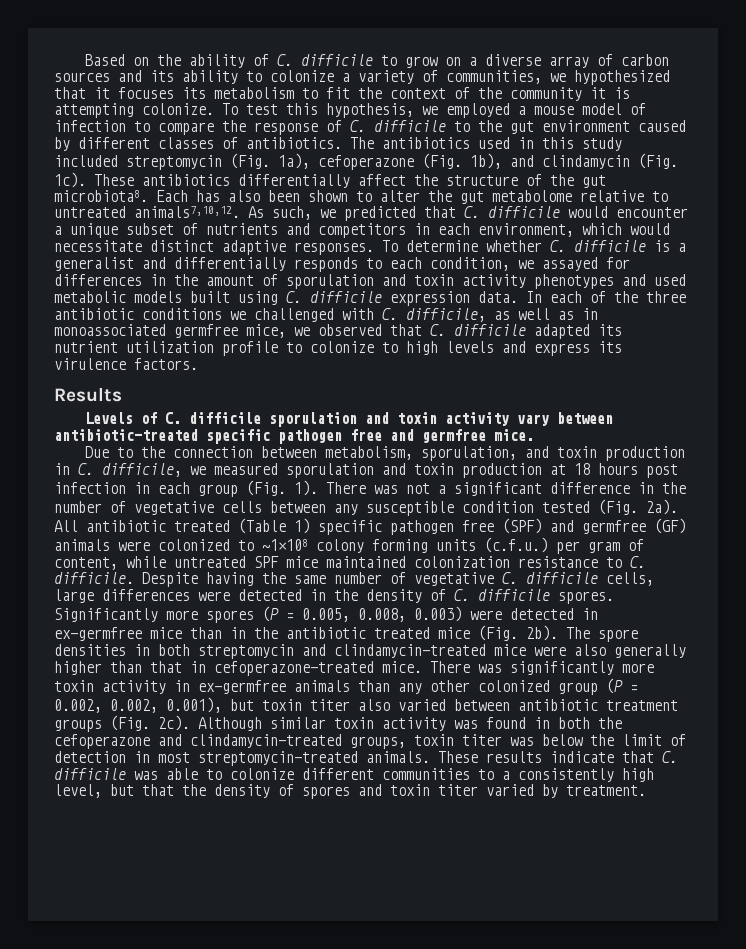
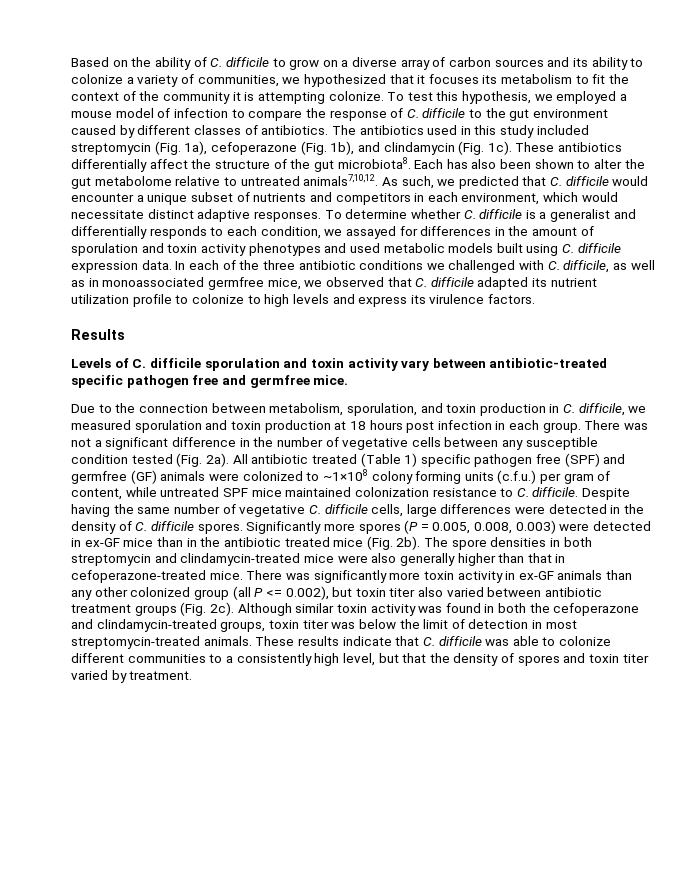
[198,480,318,497] group (Fig. 1). -> [542,422,581,433] group.
[54,627,142,641] ex-germfree -> [84,538,120,547] ex-GF
[198,680,286,694] ex-germfree -> [518,571,554,580] ex-GF
[606,678,638,694] [54,697,222,713] (P = 0.002, 0.002, 0.001), -> [232,586,329,600] (all P <= 0.002),

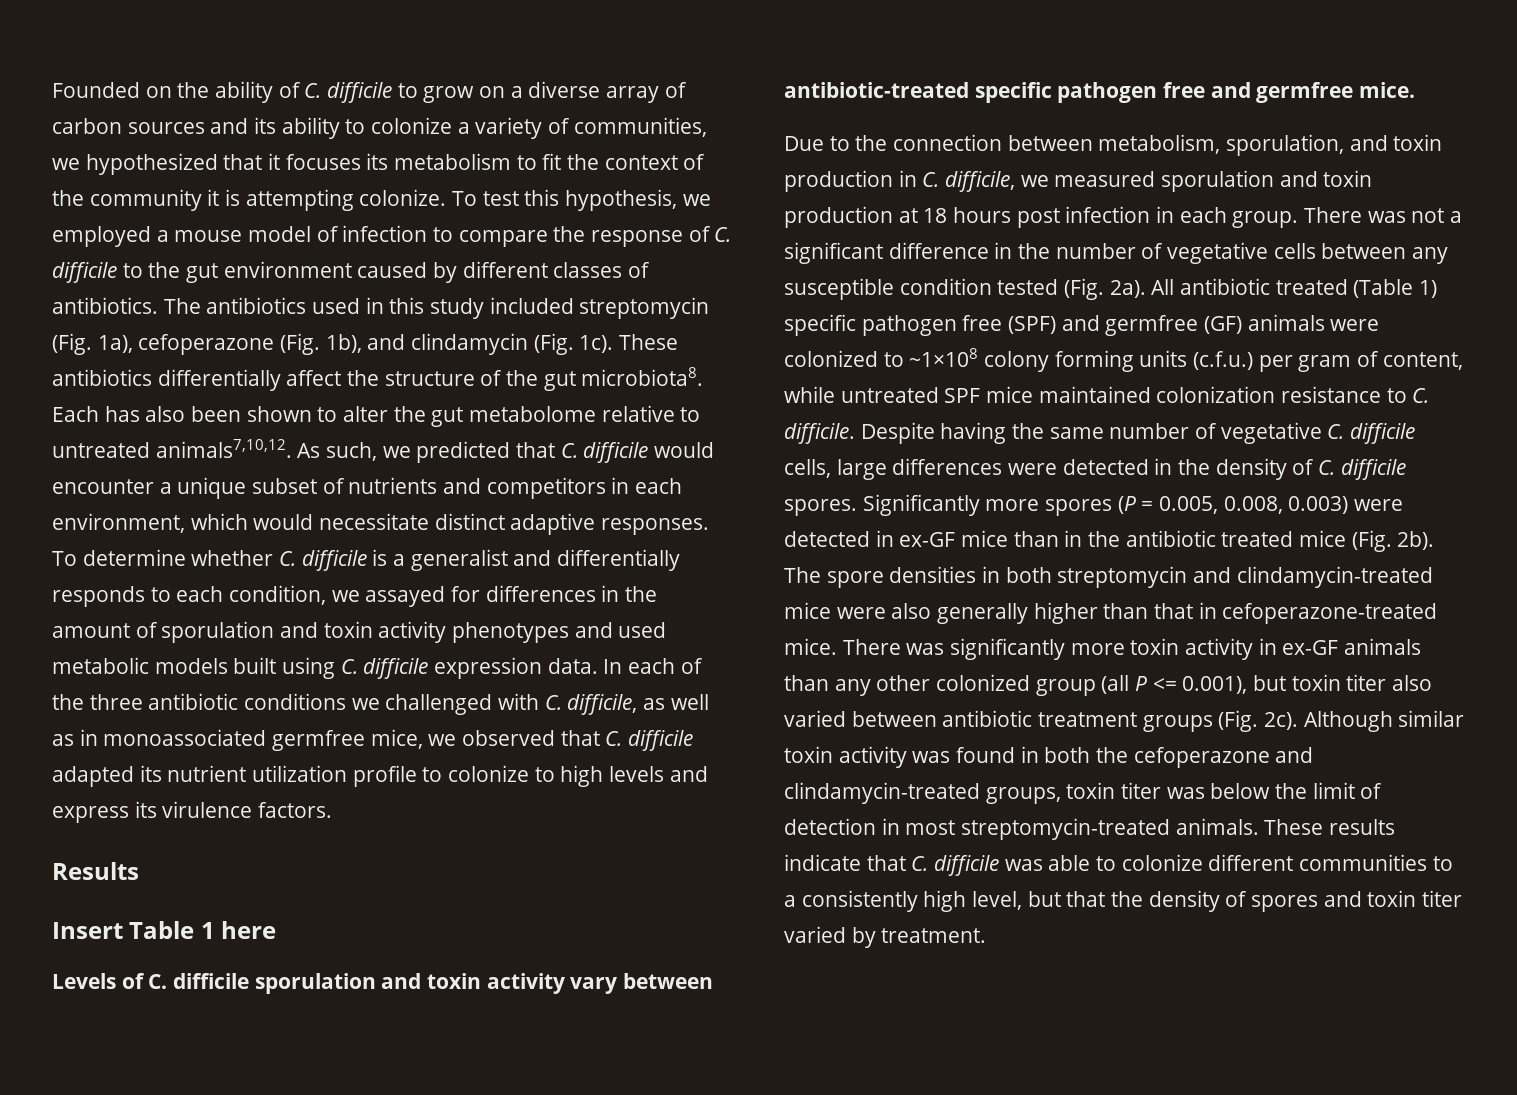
[71,57,109,67] Based -> [52,82,140,98] Founded
(125, 334) none -> [52,921,277,939] // Insert Table 1 here
[285,586,329,600] 0.002), -> [1182,676,1248,694] 0.001),

